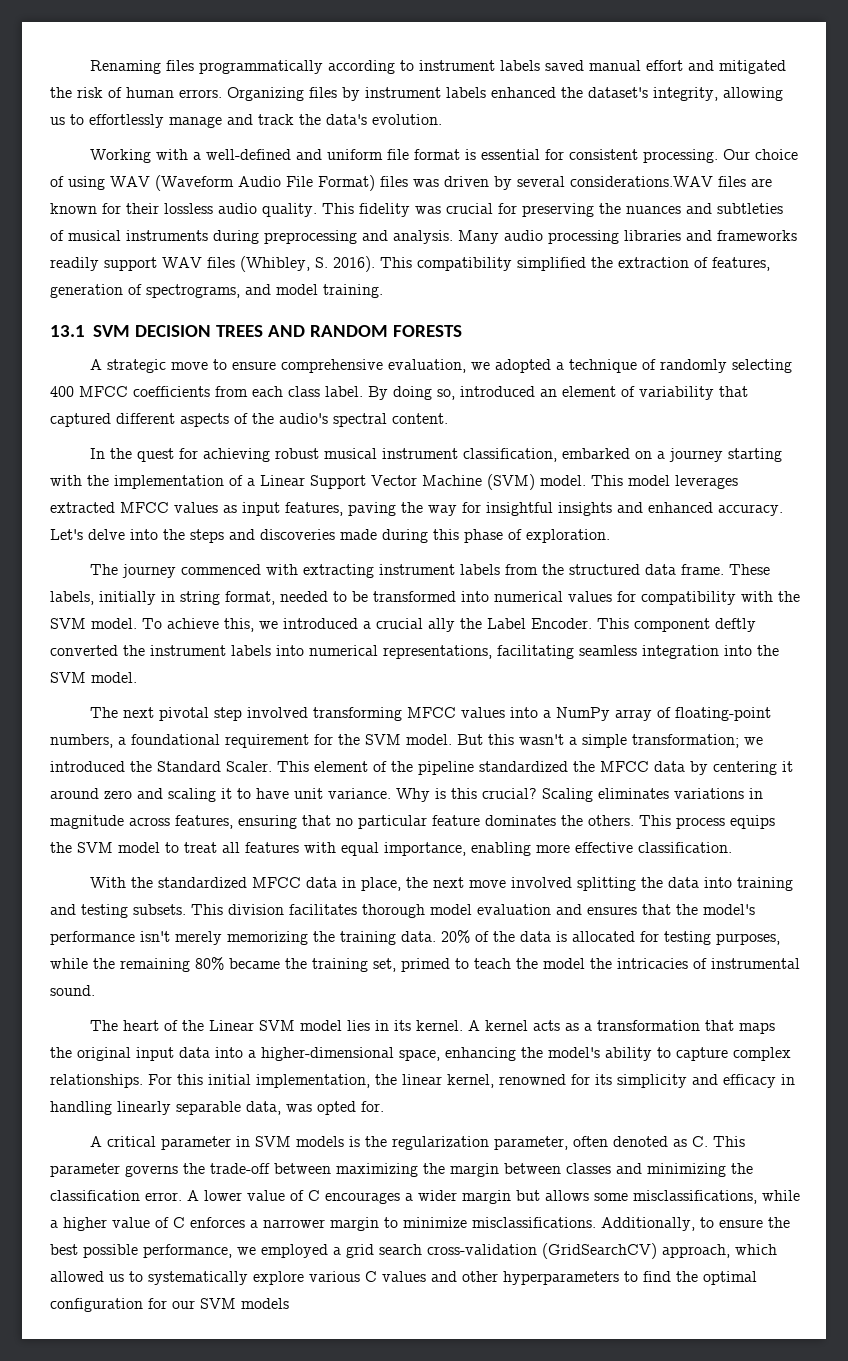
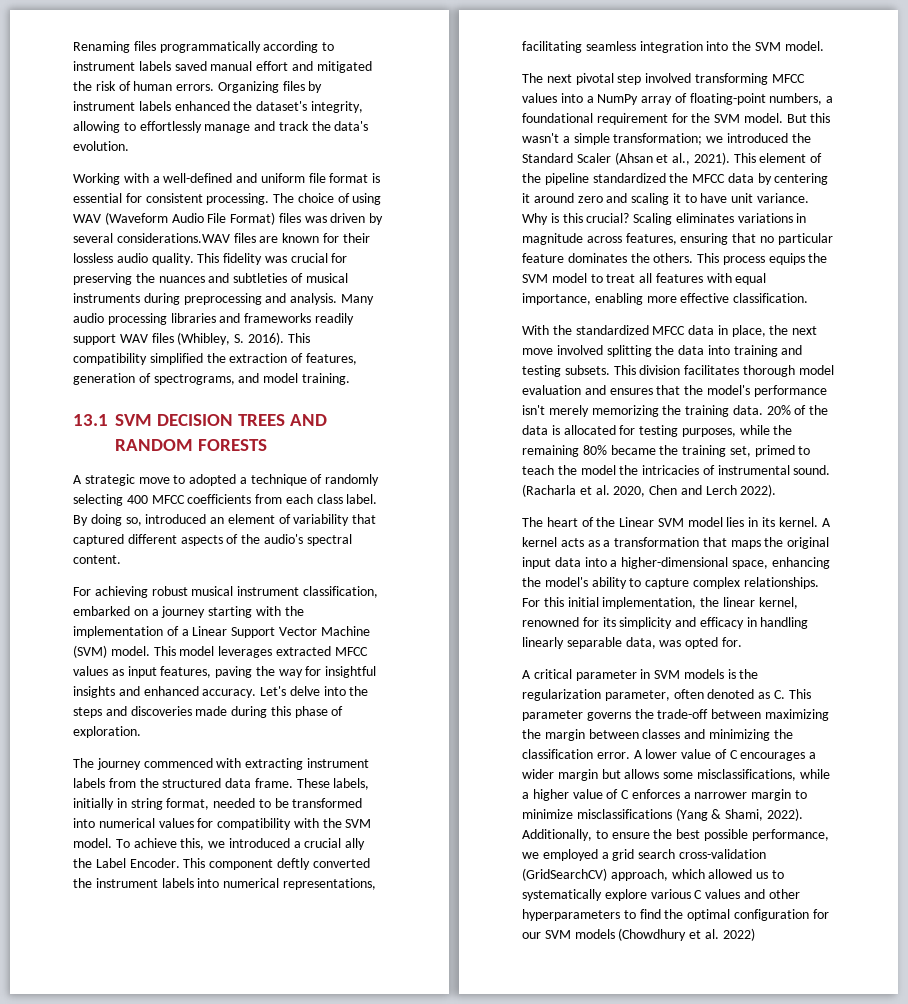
[50,117,65,125] us -> (120, 127) none
[723,149,751,160] Our -> [273,193,295,203] The
[232,359,491,373] ensure comprehensive evaluation, we -> (186, 479) none
[90,448,199,462] In the quest for -> [73,587,91,596] For
[226,761,272,772] Scaler. -> [576,152,730,165] Scaler (Ahsan et al., 2021).
(95, 990) none -> [522,484,777,497] (Racharla et al. 2020, Chen and Lerch 2022).
[472,1217,596,1228] misclassifications. -> [576,808,803,821] misclassifications (Yang & Shami, 2022).
(289, 1303) none -> [618,928,755,941] (Chowdhury et al. 2022)

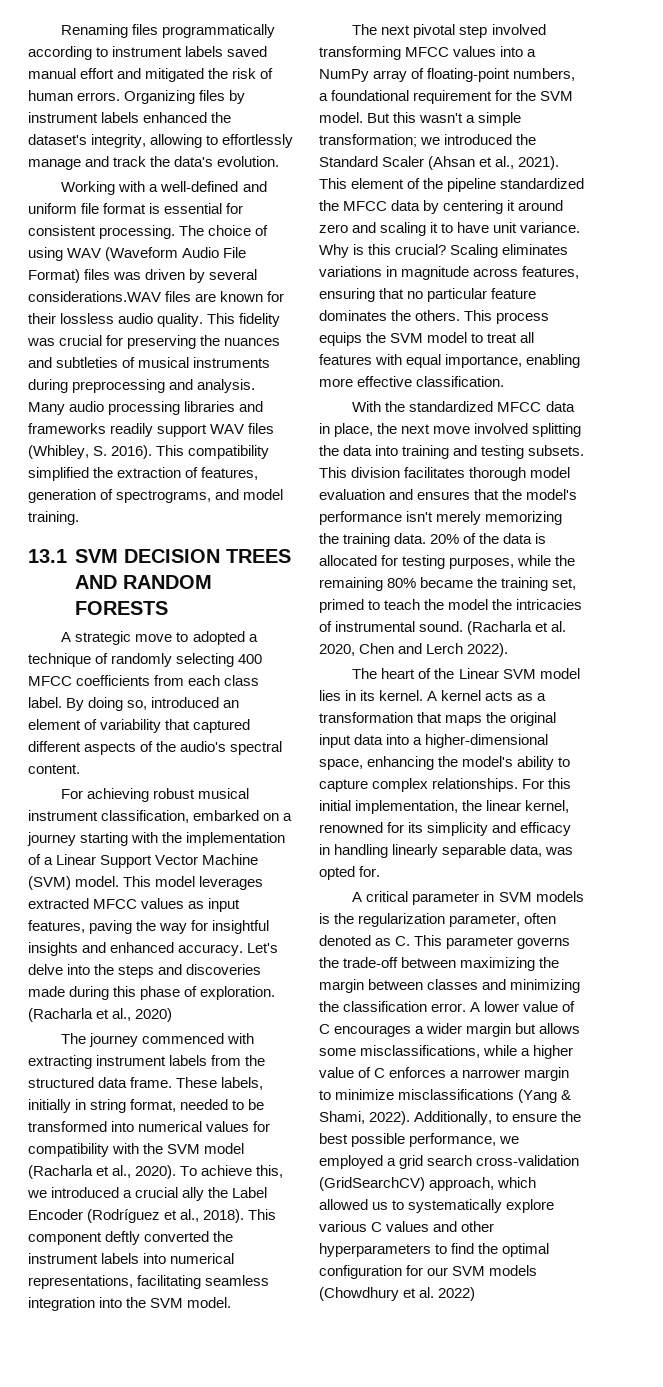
(141, 732) none -> [28,1008,173,1022] (Racharla et al., 2020)
[73,838,112,848] model. -> [204,1143,245,1154] [28,1165,177,1179] model (Racharla et al., 2020).
[129,858,180,868] Encoder. -> [28,1209,245,1223] Encoder (Rodríguez et al., 2018).

